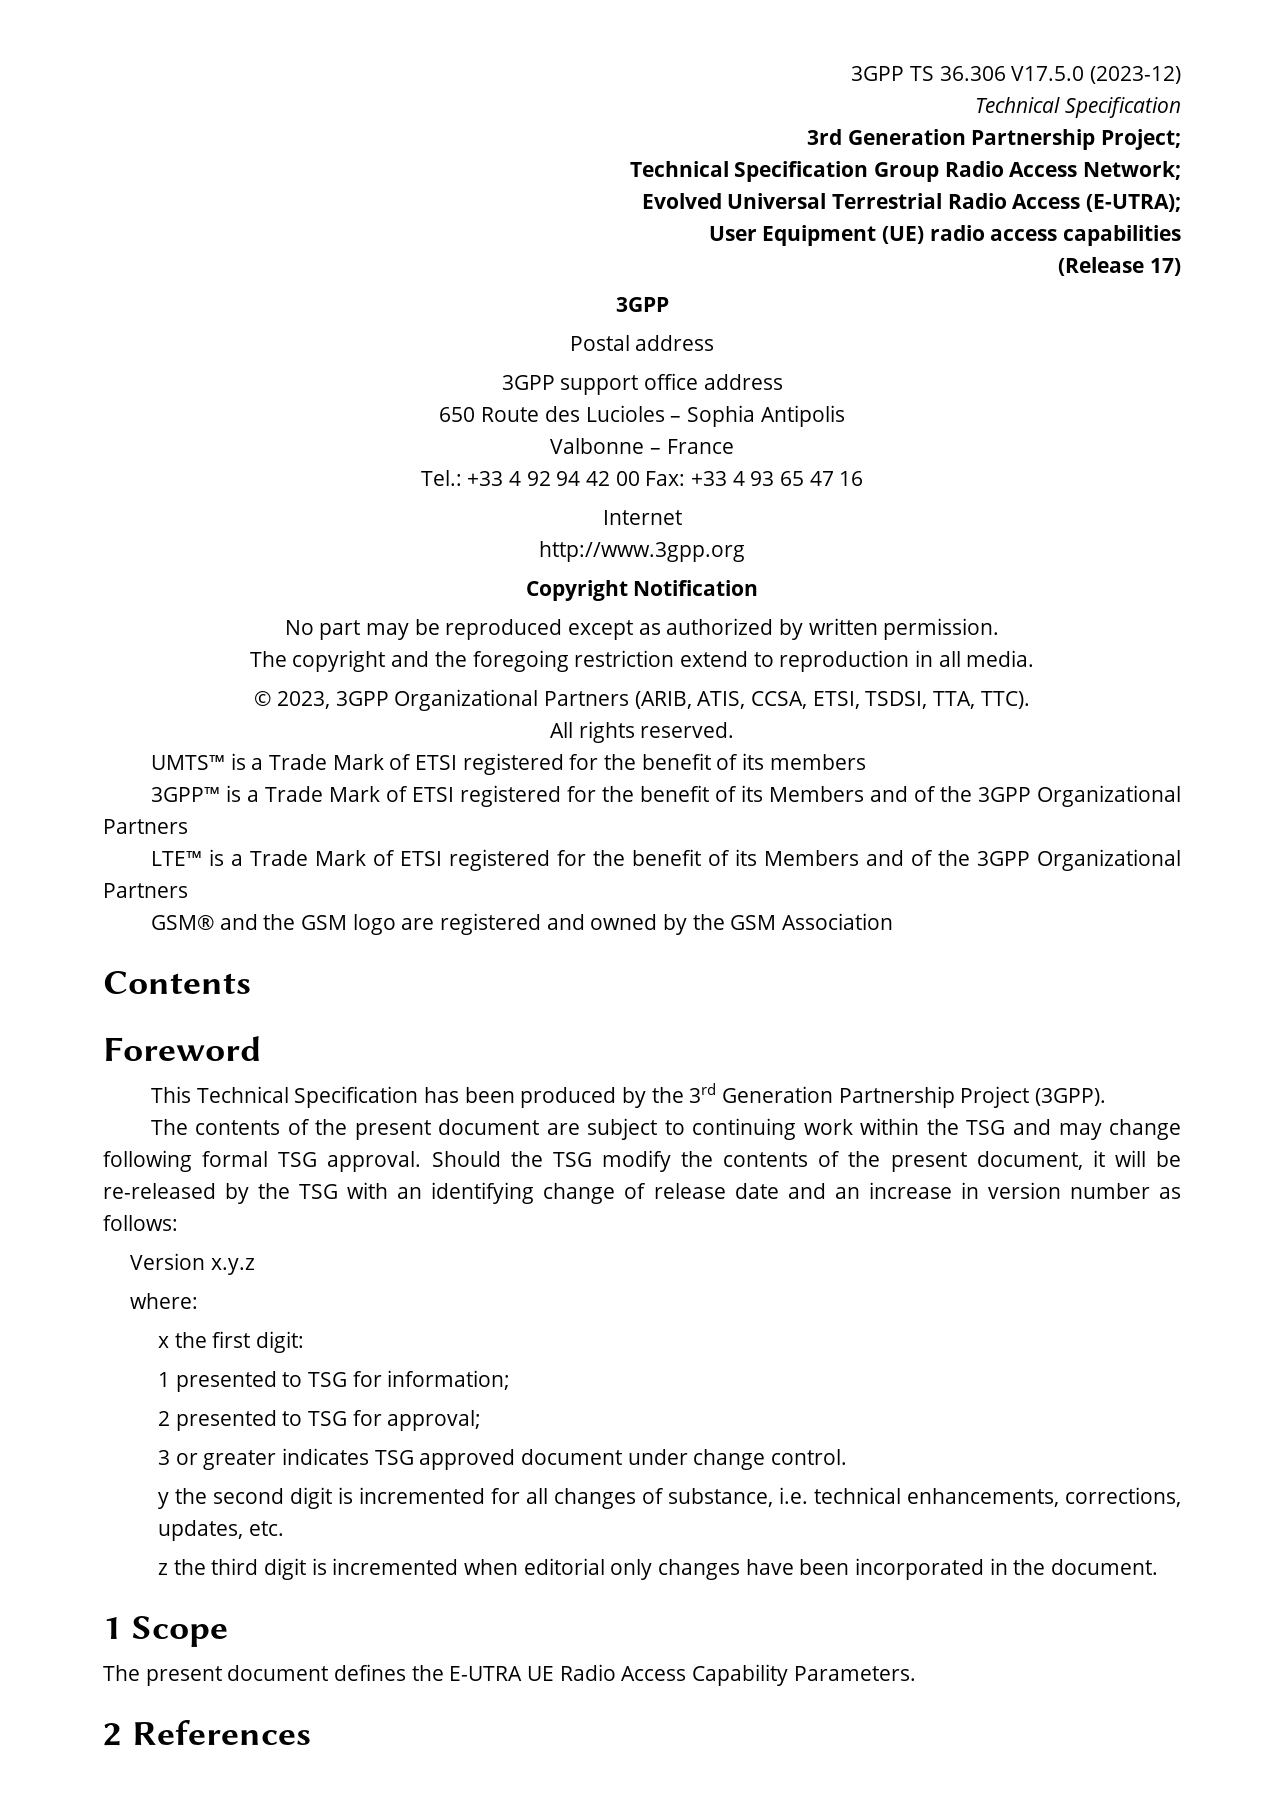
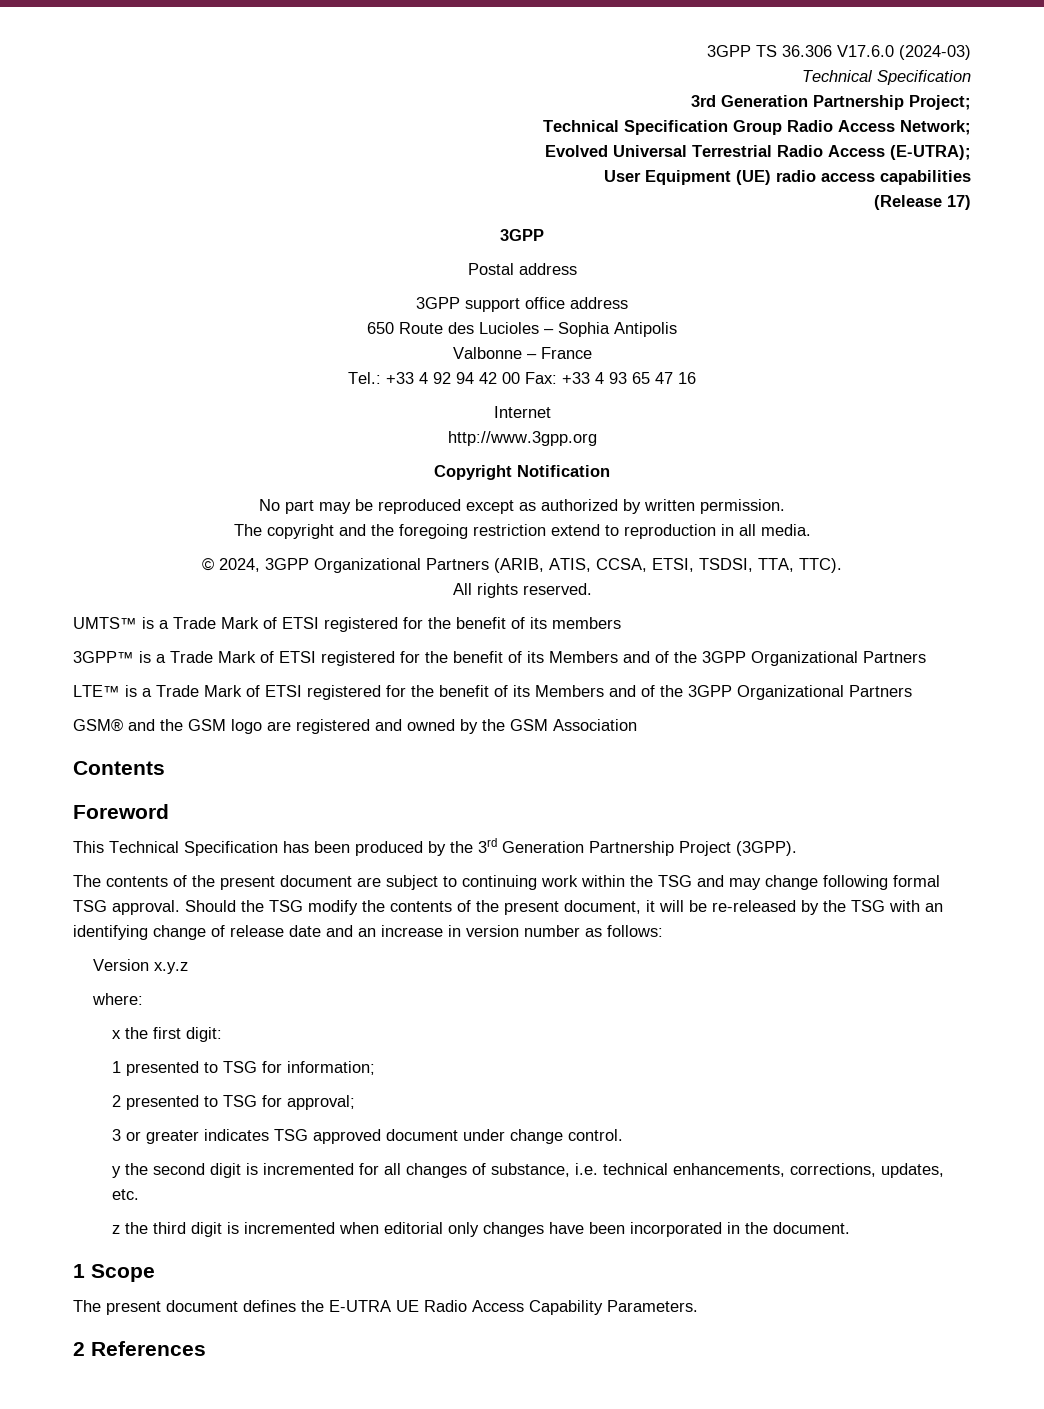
[1011,66,1181,84] V17.5.0 (2023-12) -> [837,45,971,60] V17.6.0 (2024-03)
[277,691,331,709] 2023, -> [219,558,260,572] 2024,

